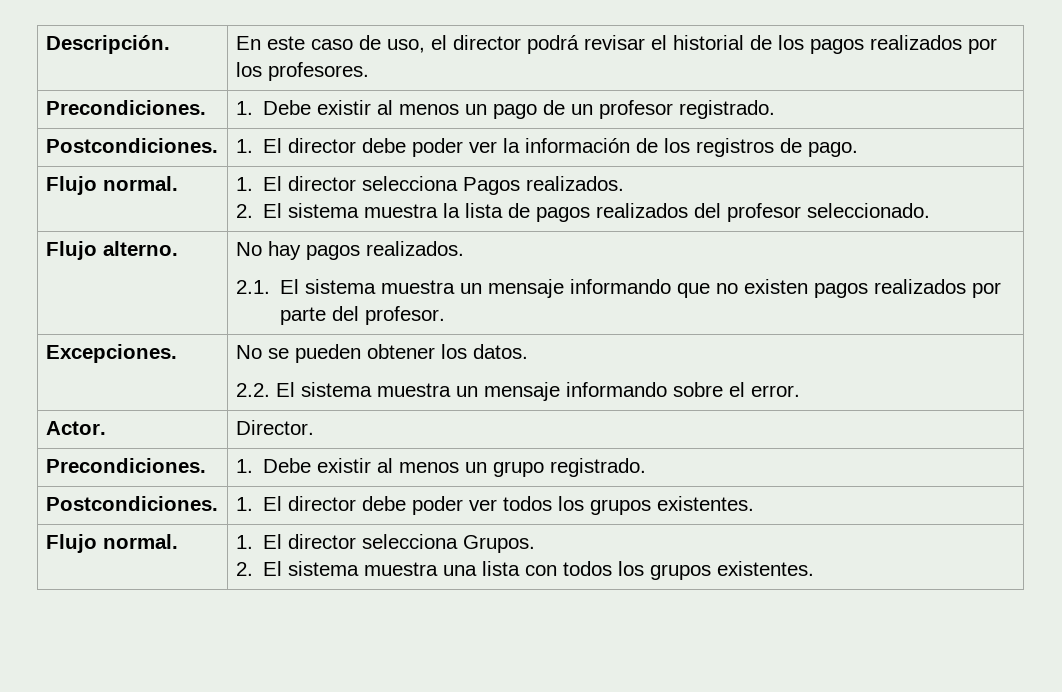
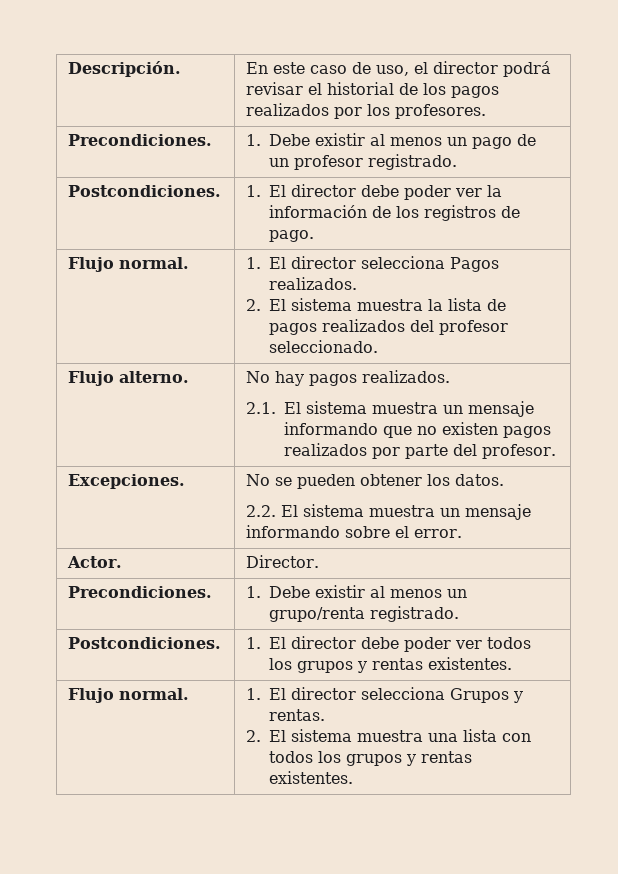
[493,461,545,477] grupo -> [269,607,366,622] grupo/renta
(652, 507) none -> [357,658,424,673] y rentas
[463,535,536,553] Grupos. -> [450,688,524,703] [269,709,326,721] Grupos y rentas.
(712, 572) none -> [406,751,473,766] y rentas

